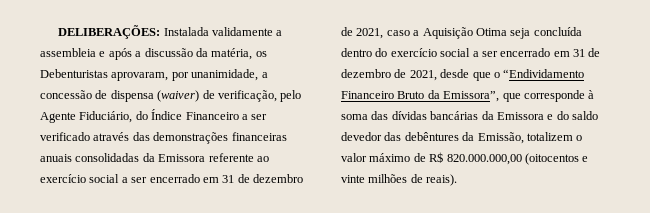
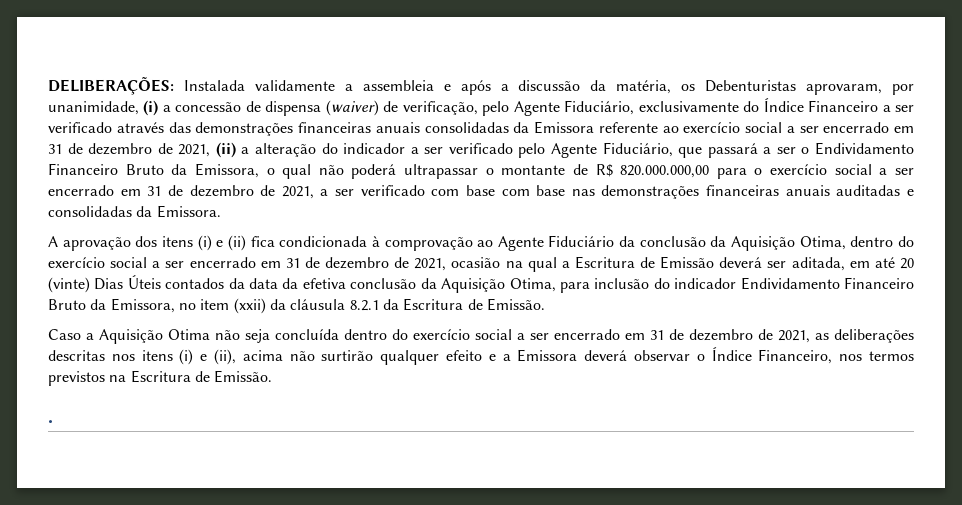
(259, 75) none -> [143,100,159,116] (i)
(133, 117) none -> [638,101,739,112] exclusivamente
[386,30,410,36] caso -> [215,142,914,158] [48,163,915,179] [48,185,915,199] [48,205,221,218] [48,235,914,251] [48,256,915,272] [48,275,914,293] [48,298,545,314] [48,329,81,340] (ii) a alteração do indicador a ser verificado pelo Agente Fiduciário, que passará a ser o Endividamento Financeiro Bruto da Emissora, o qual não poderá ultrapassar o montante de R$ 820.000.000,00 para o exercício social a ser encerrado em 31 de dezembro de 2021, a ser verificado com base com base nas demonstrações financeiras anuais auditadas e consolidadas da Emissora. // A aprovação dos itens (i) e (ii) fica condicionada à comprovação ao Agente Fiduciário da conclusão da Aquisição Otima, dentro do exercício social a ser encerrado em 31 de dezembro de 2021, ocasião na qual a Escritura de Emissão deverá ser aditada, em até 20 (vinte) Dias Úteis contados da data da efetiva conclusão da Aquisição Otima, para inclusão do indicador Endividamento Financeiro Bruto da Emissora, no item (xxii) da cláusula 8.2.1 da Escritura de Emissão. // Caso
(507, 32) none -> [215,329,240,340] não
[440,69,585,81] [341,90,595,102] [341,111,598,120] [341,132,583,144] [341,152,589,165] [341,174,458,186] desde que o “Endividamento Financeiro Bruto da Emissora”, que corresponde à soma das dívidas bancárias da Emissora e do saldo devedor das debêntures da Emissão, totalizem o valor máximo de R$ 820.000.000,00 (oitocentos e vinte milhões de reais). -> [815,329,914,343] [48,347,914,365] [48,370,273,386] [48,420,53,423] as deliberações descritas nos itens (i) e (ii), acima não surtirão qualquer efeito e a Emissora deverá observar o Índice Financeiro, nos termos previstos na Escritura de Emissão. // .

